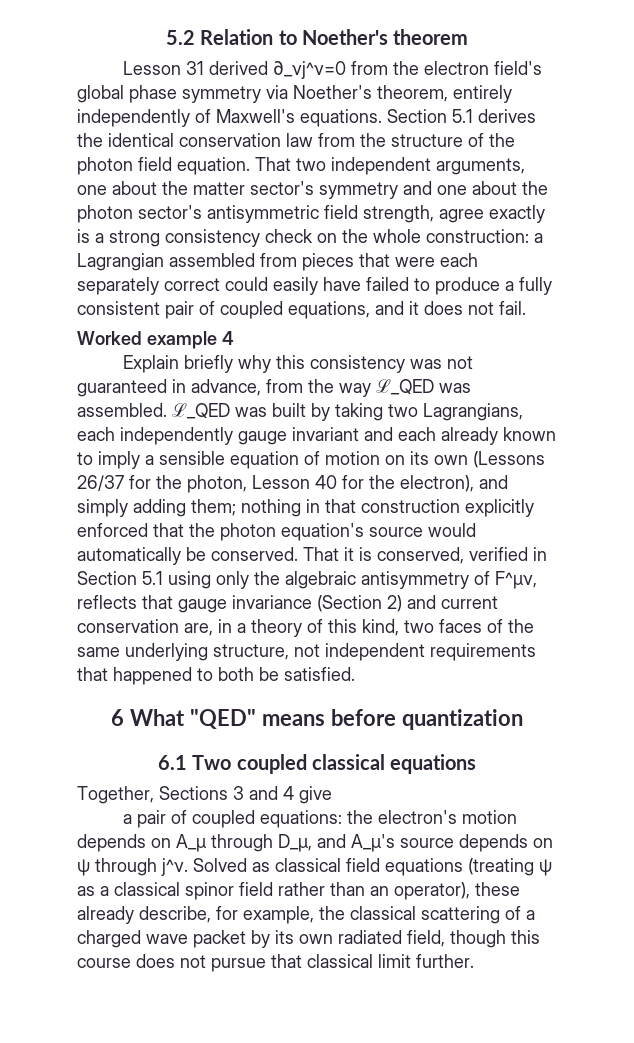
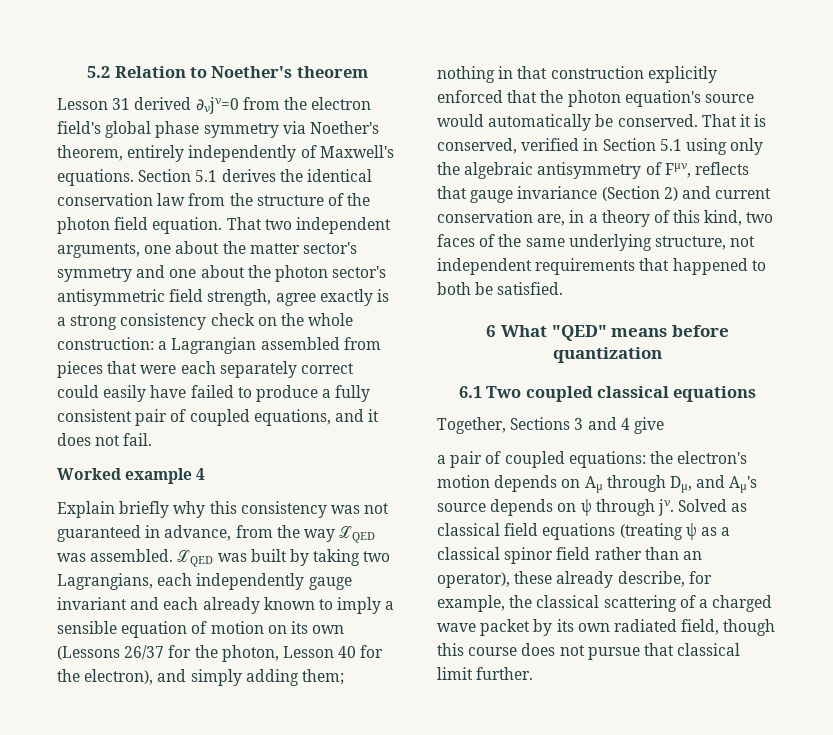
[273,61,347,79] ∂_νj^ν=0 -> [195,97,239,114] ∂νjν=0
[376,379,434,395] ℒ_QED -> [339,526,376,543] ℒQED
[172,403,230,419] ℒ_QED -> [177,550,214,567] ℒQED
[495,571,537,589] F^μν, -> [664,163,691,178] Fμν,
[176,834,395,852] A_μ through D_μ, and A_μ's -> [584,475,758,493] Aμ through Dμ, and Aμ's
[161,858,188,876] j^ν. -> [657,499,674,516] jν.

